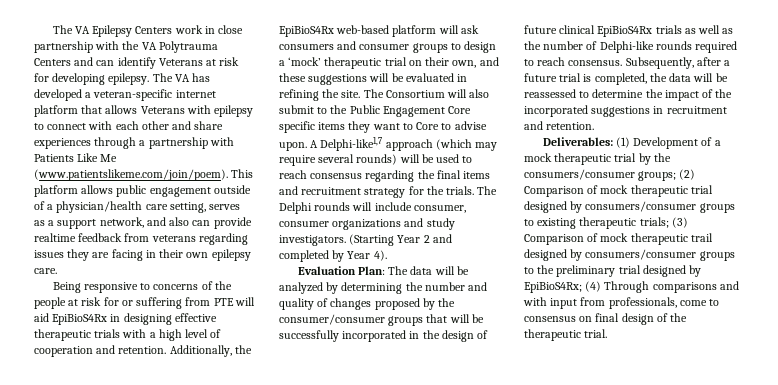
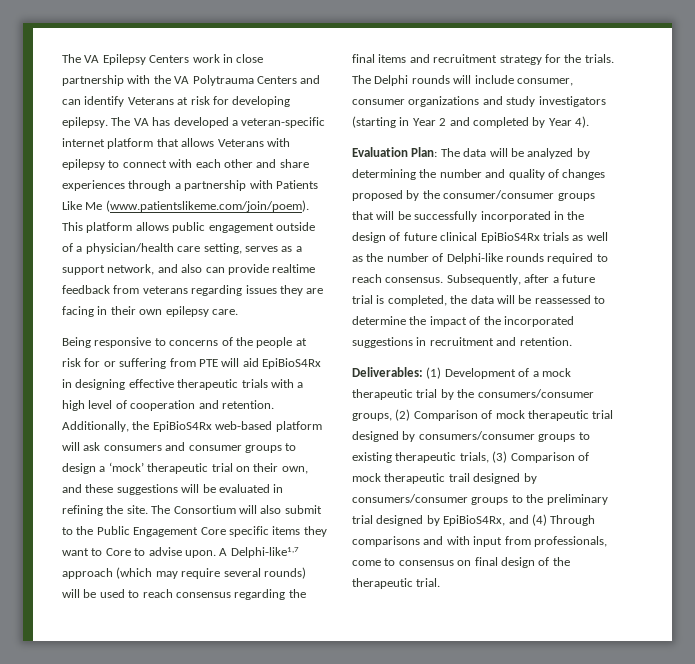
[279,234,395,246] investigators. (Starting -> [538,96,606,107] [352,116,410,128] investigators (starting in
[638,171,677,181] groups; -> [352,413,392,421] groups,
[639,217,669,228] trials; -> [459,452,489,463] trials,
[524,282,582,293] EpiBioS4Rx; -> [443,515,529,526] EpiBioS4Rx, and

